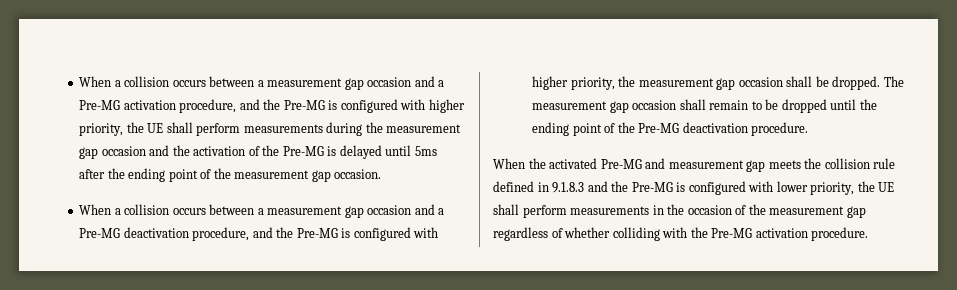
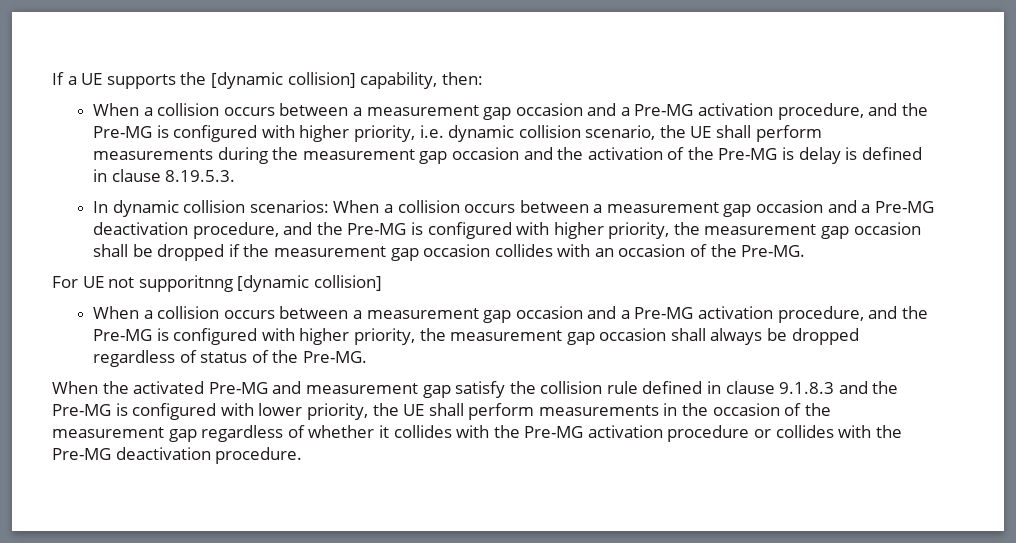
(79, 81) none -> [52,72,483,89] If a UE supports the [dynamic collision] capability, then: //
(124, 129) none -> [419,125,656,142] i.e. dynamic collision scenario,
[339,145,437,159] [79,168,382,182] delayed until 5ms after the ending point of the measurement gap occasion. // -> [798,147,922,164] [92,169,236,182] [92,200,329,217] delay is defined in clause 8.19.5.3. // In dynamic collision scenarios:
[832,76,904,90] [532,99,877,113] [532,122,809,136] dropped. The measurement gap occasion shall remain to be dropped until the ending point of the Pre-MG deactivation procedure. -> [157,244,806,261] [52,275,382,292] [92,306,928,323] [92,328,859,345] [92,350,367,367] dropped if the measurement gap occasion collides with an occasion of the Pre-MG. // For UE not supporitnng [dynamic collision] // When a collision occurs between a measurement gap occasion and a Pre-MG activation procedure, and the Pre-MG is configured with higher priority, the measurement gap occasion shall always be dropped regardless of status of the Pre-MG.
[768,160,801,169] meets -> [455,381,506,398] satisfy
(549, 187) none -> [725,381,775,394] clause
[612,227,660,241] colliding -> [378,425,452,438] it collides
(808, 233) none -> [667,425,902,442] [52,447,211,460] procedure or collides with the Pre-MG deactivation

